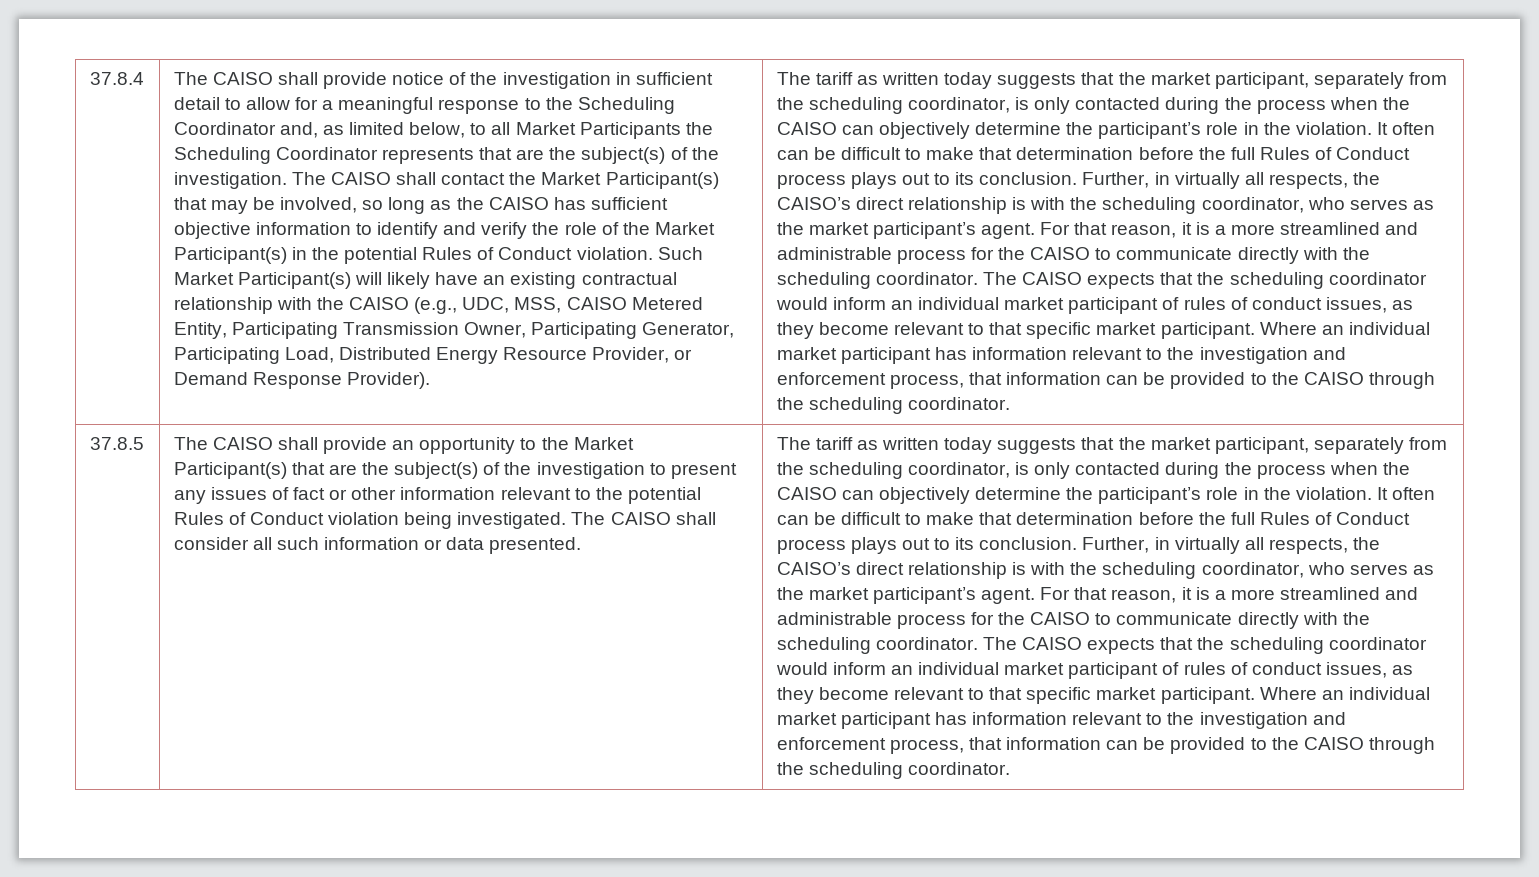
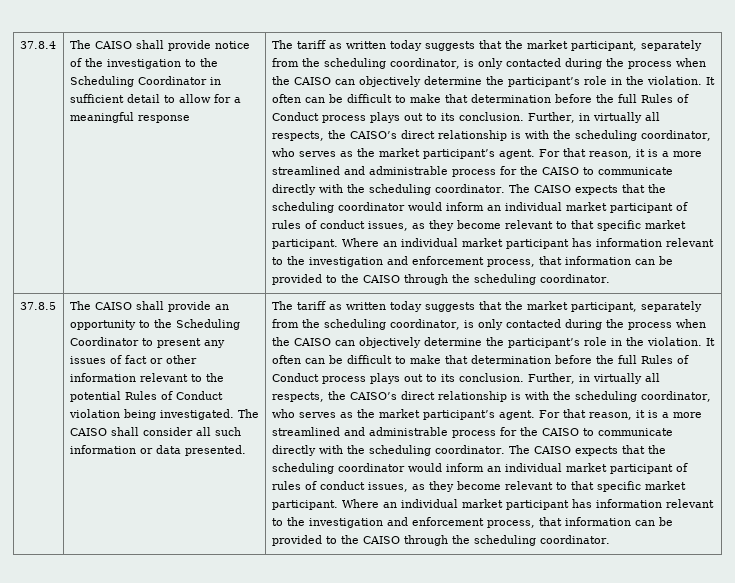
(611, 80) none -> [184,58,218,67] [69,76,207,87] to the Scheduling Coordinator
[524,97,675,114] [173,122,713,139] [173,147,719,164] [173,172,719,189] [173,197,668,214] [173,222,715,239] [173,247,703,264] [173,272,677,289] [173,297,703,314] [173,322,735,339] [173,347,693,364] [173,372,430,389] to the Scheduling Coordinator and, as limited below, to all Market Participants the Scheduling Coordinator represents that are the subject(s) of the investigation. The CAISO shall contact the Market Participant(s) that may be involved, so long as the CAISO has sufficient objective information to identify and verify the role of the Market Participant(s) in the potential Rules of Conduct violation. Such Market Participant(s) will likely have an existing contractual relationship with the CAISO (e.g., UDC, MSS, CAISO Metered Entity, Participating Transmission Owner, Participating Generator, Participating Load, Distributed Energy Resource Provider, or Demand Response Provider). -> (190, 119) none
[573,437,634,450] [173,462,645,479] Market Participant(s) that are the subject(s) of the investigation -> [175,319,240,330] [69,337,139,346] Scheduling Coordinator

